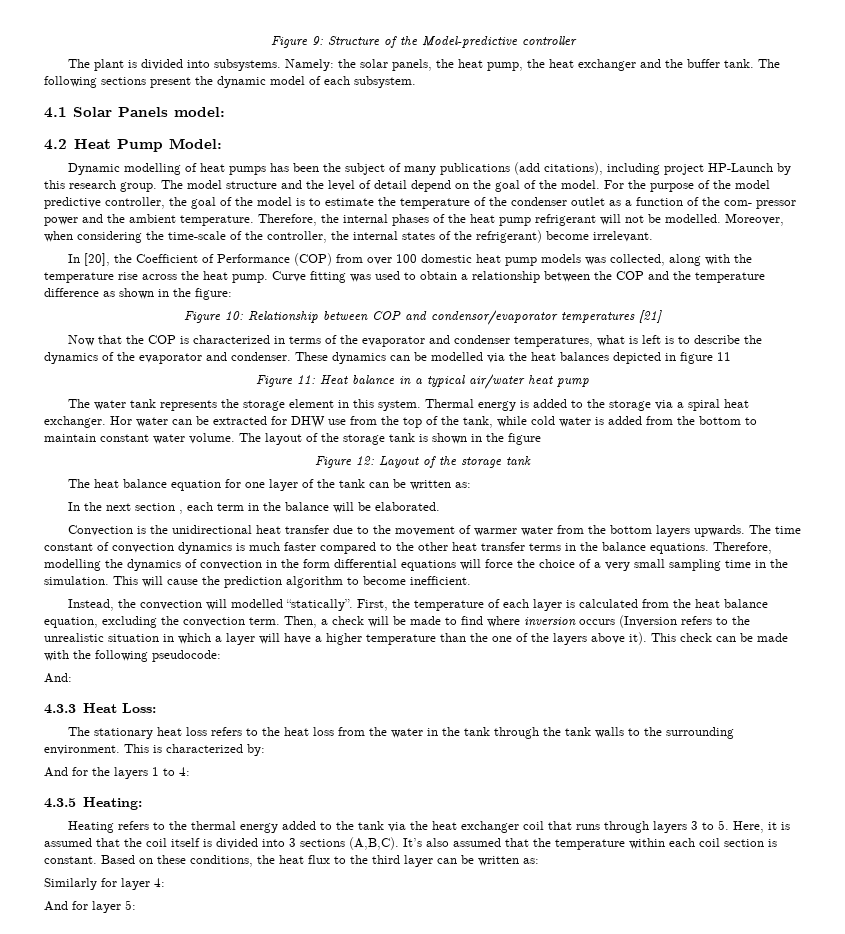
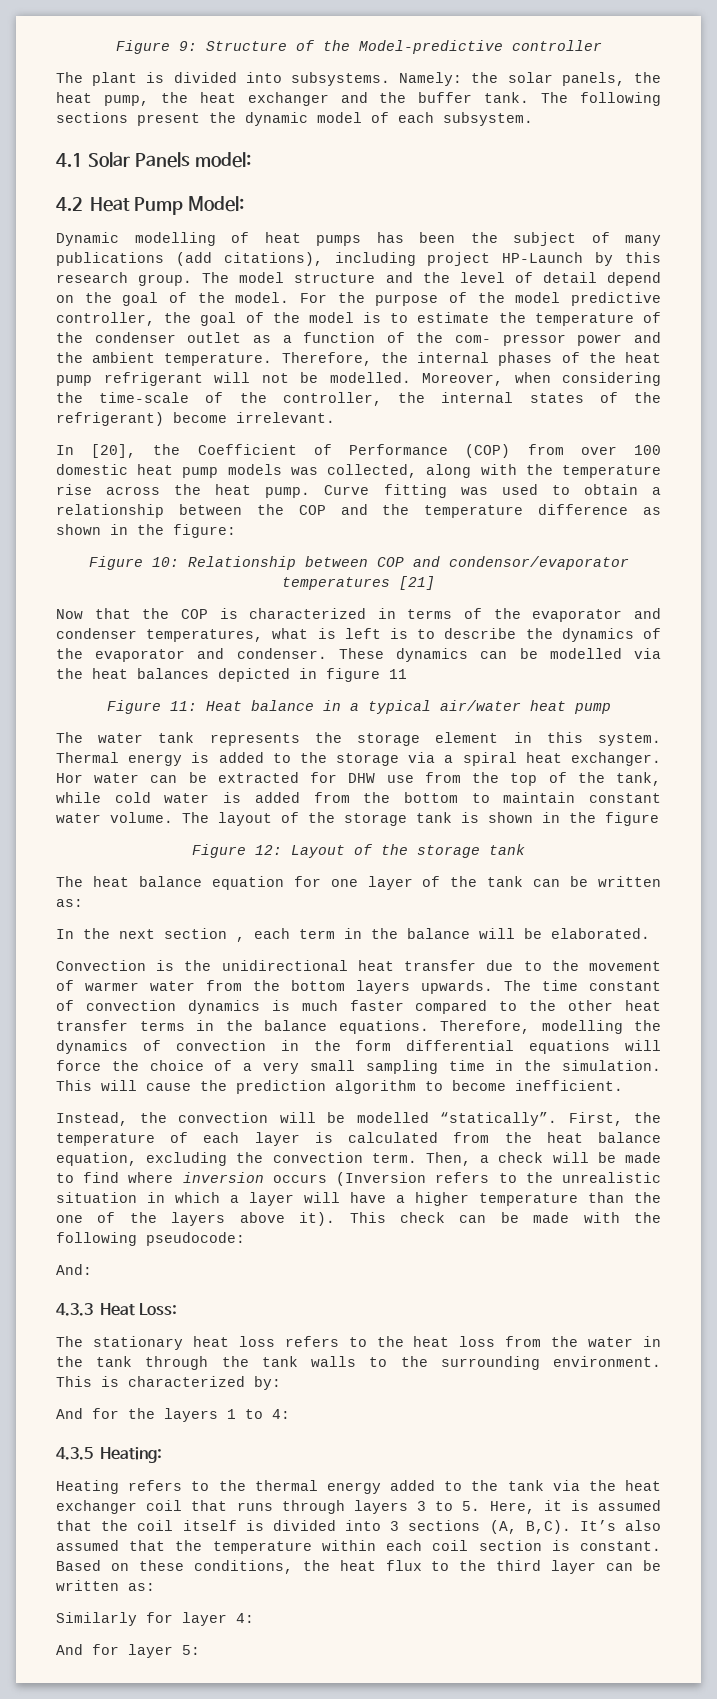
(227, 604) none -> [327,1112,345,1123] be
[349,837,399,850] (A,B,C). -> [489,1520,571,1534] (A, B,C).

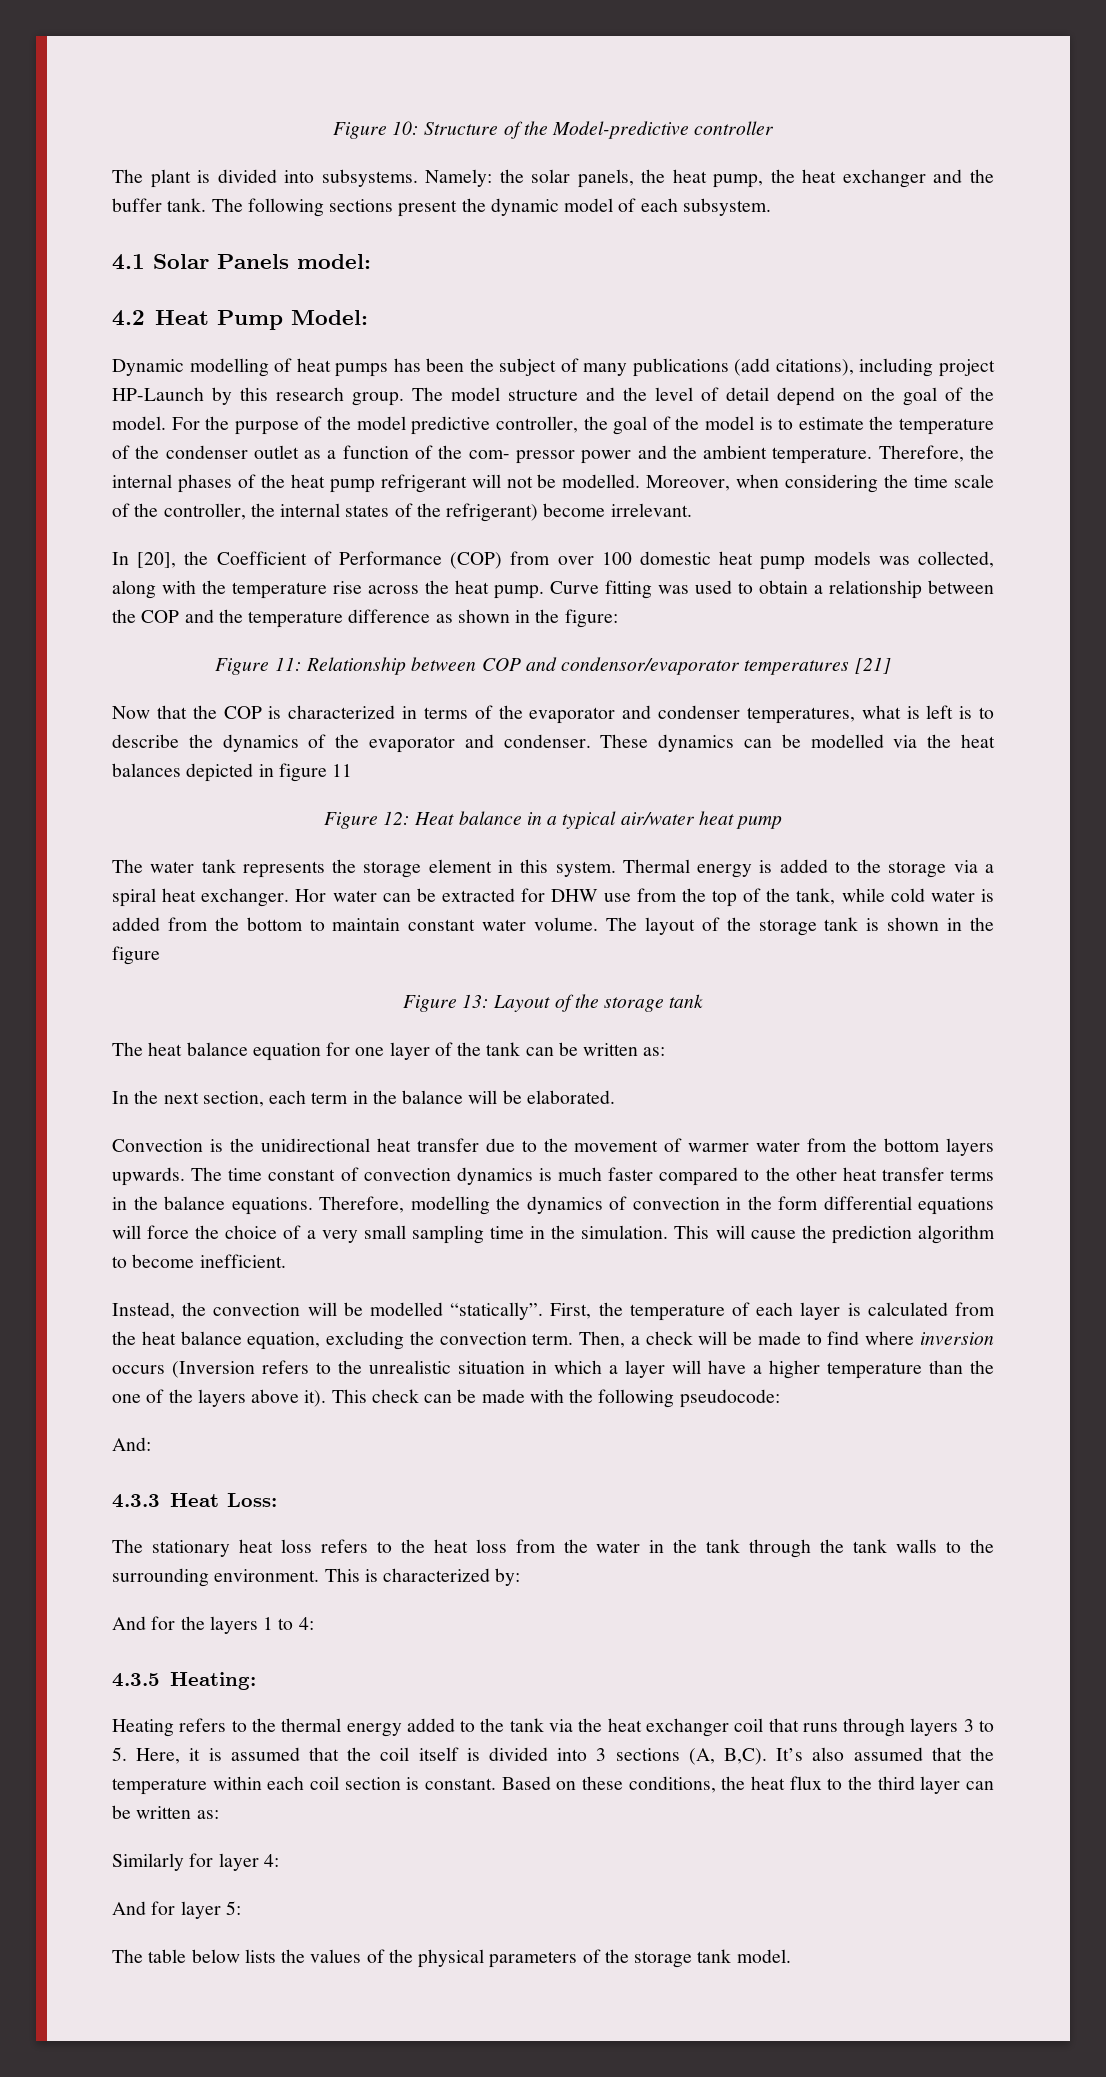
[115,40,197,54] Figure 9: -> [332,121,419,139] Figure 10:
[99,392,190,403] time-scale -> [914,474,994,488] time scale
[151,557,179,567] 10: -> [274,657,302,671] 11:
[169,701,197,711] 11: -> [383,811,411,825] 12:
[255,845,282,855] 12: -> [461,994,489,1008] 13:
[164,928,245,942] section , -> [202,1091,264,1107] section,
(200, 1650) none -> [112,1949,791,1968] // The table below lists the values of the physical parameters of the storage tank model.

